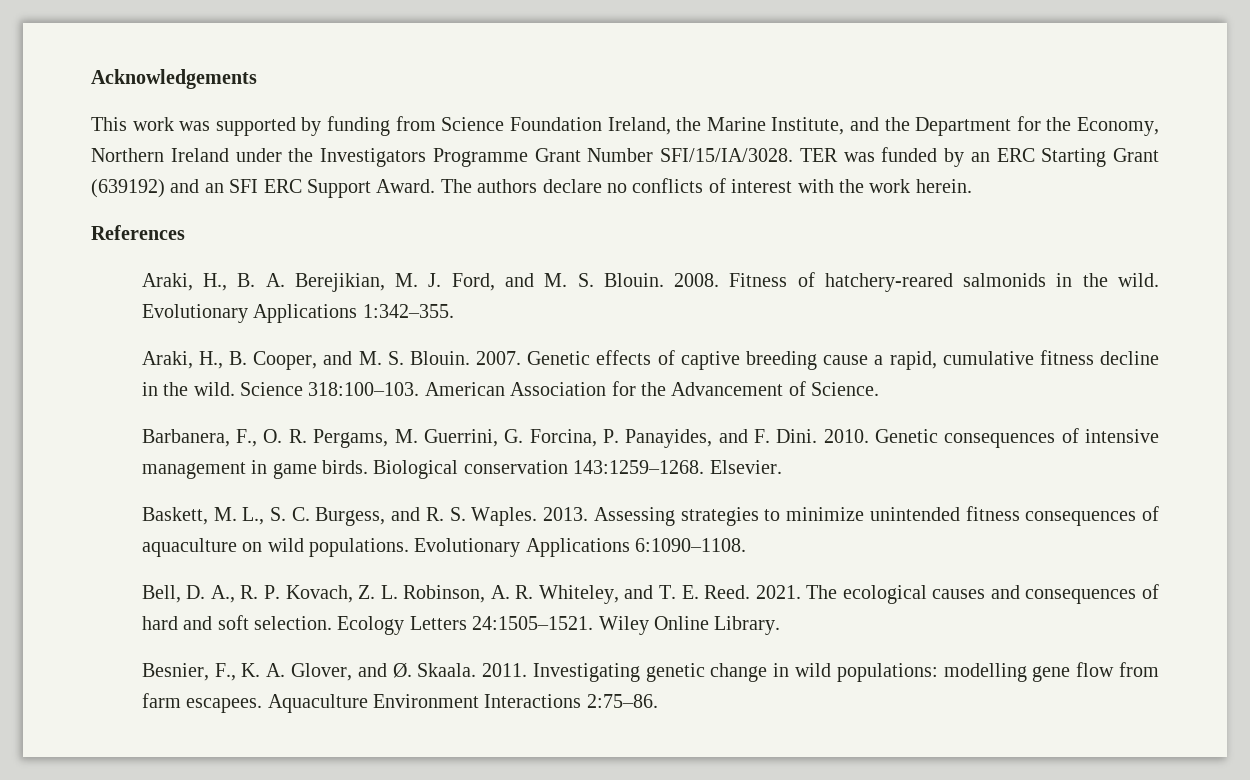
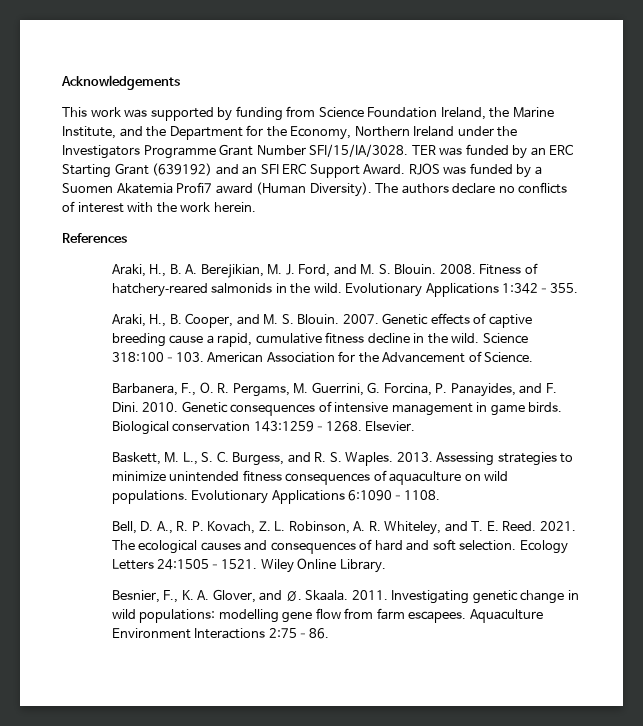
(436, 186) none -> [408,163,542,178] [62,182,372,197] RJOS was funded by a Suomen Akatemia Profi7 award (Human Diversity).

